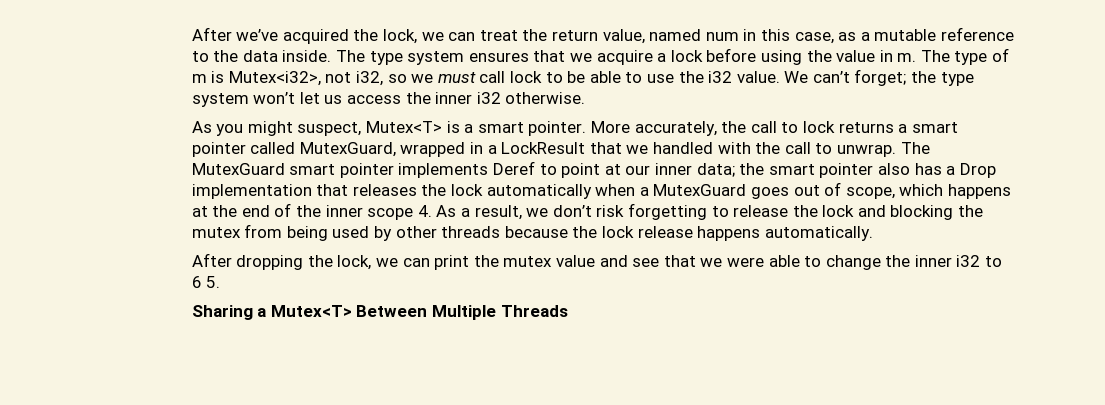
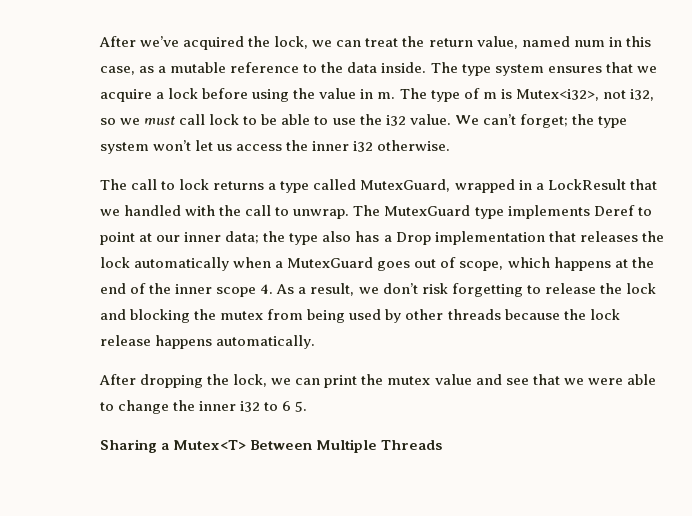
[191,121,747,136] As you might suspect, Mutex<T> is a smart pointer. More accurately, the -> [100,179,128,190] The
[911,122,958,133] [191,142,246,157] smart pointer -> [280,181,310,193] type
[289,163,394,178] smart pointer -> [474,207,504,219] type
[768,163,874,178] smart pointer -> [289,233,319,245] type

